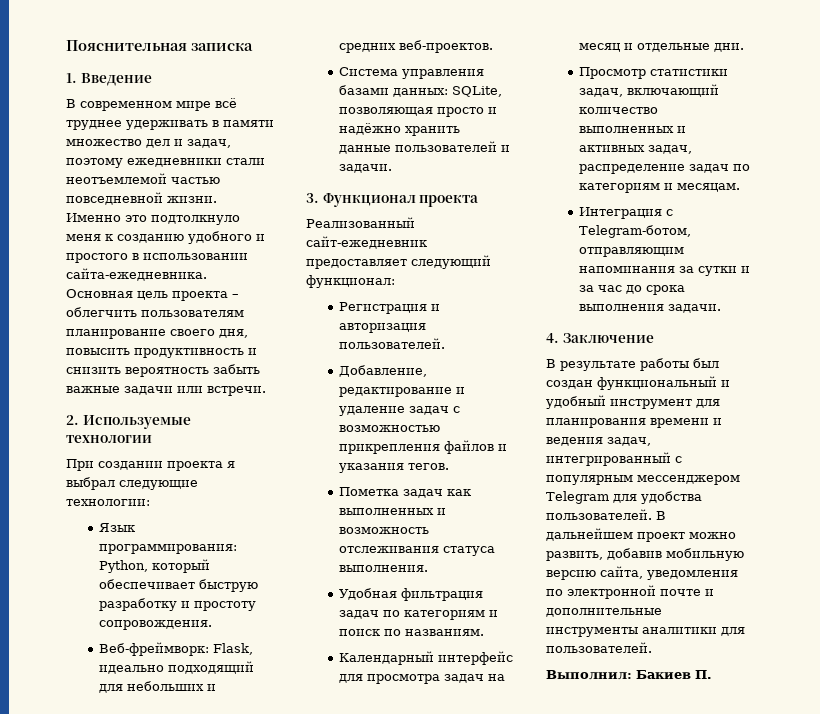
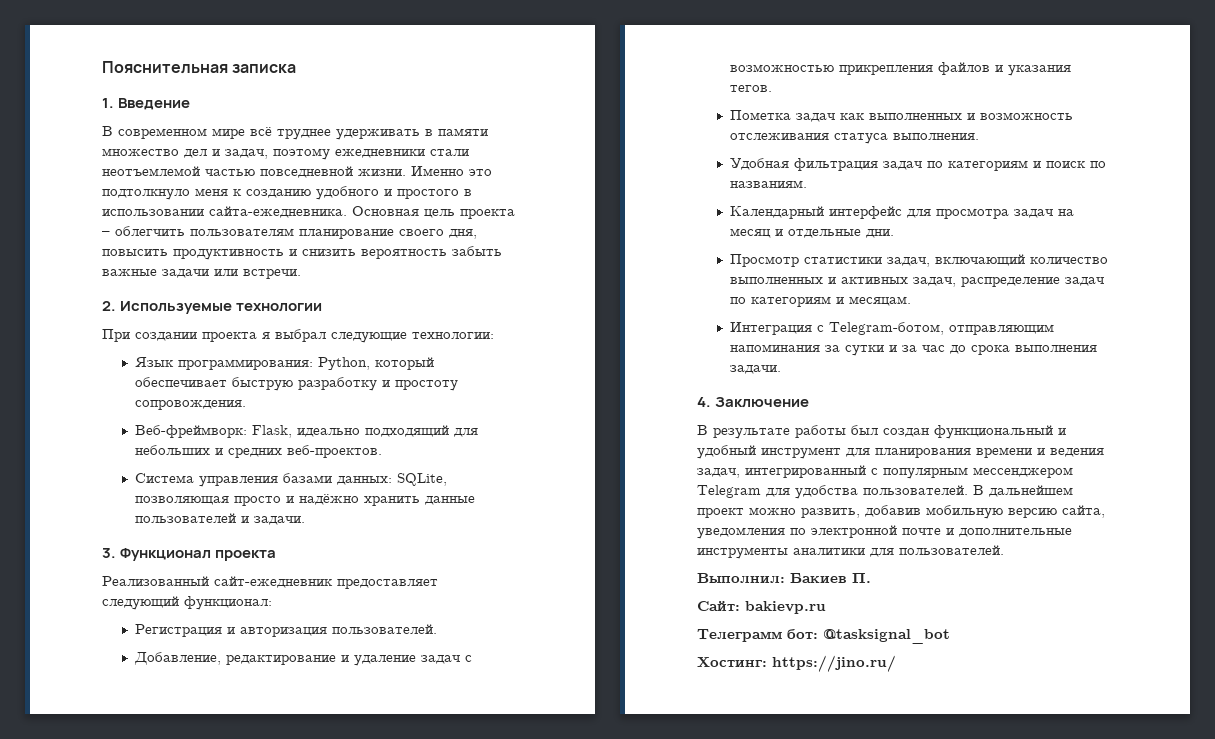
(712, 674) none -> [697,601,826,614] [697,629,950,644] [697,655,896,672] // Сайт: bakievp.ru // Телеграмм бот: @tasksignal_bot // Хостинг: https://jino.ru/

